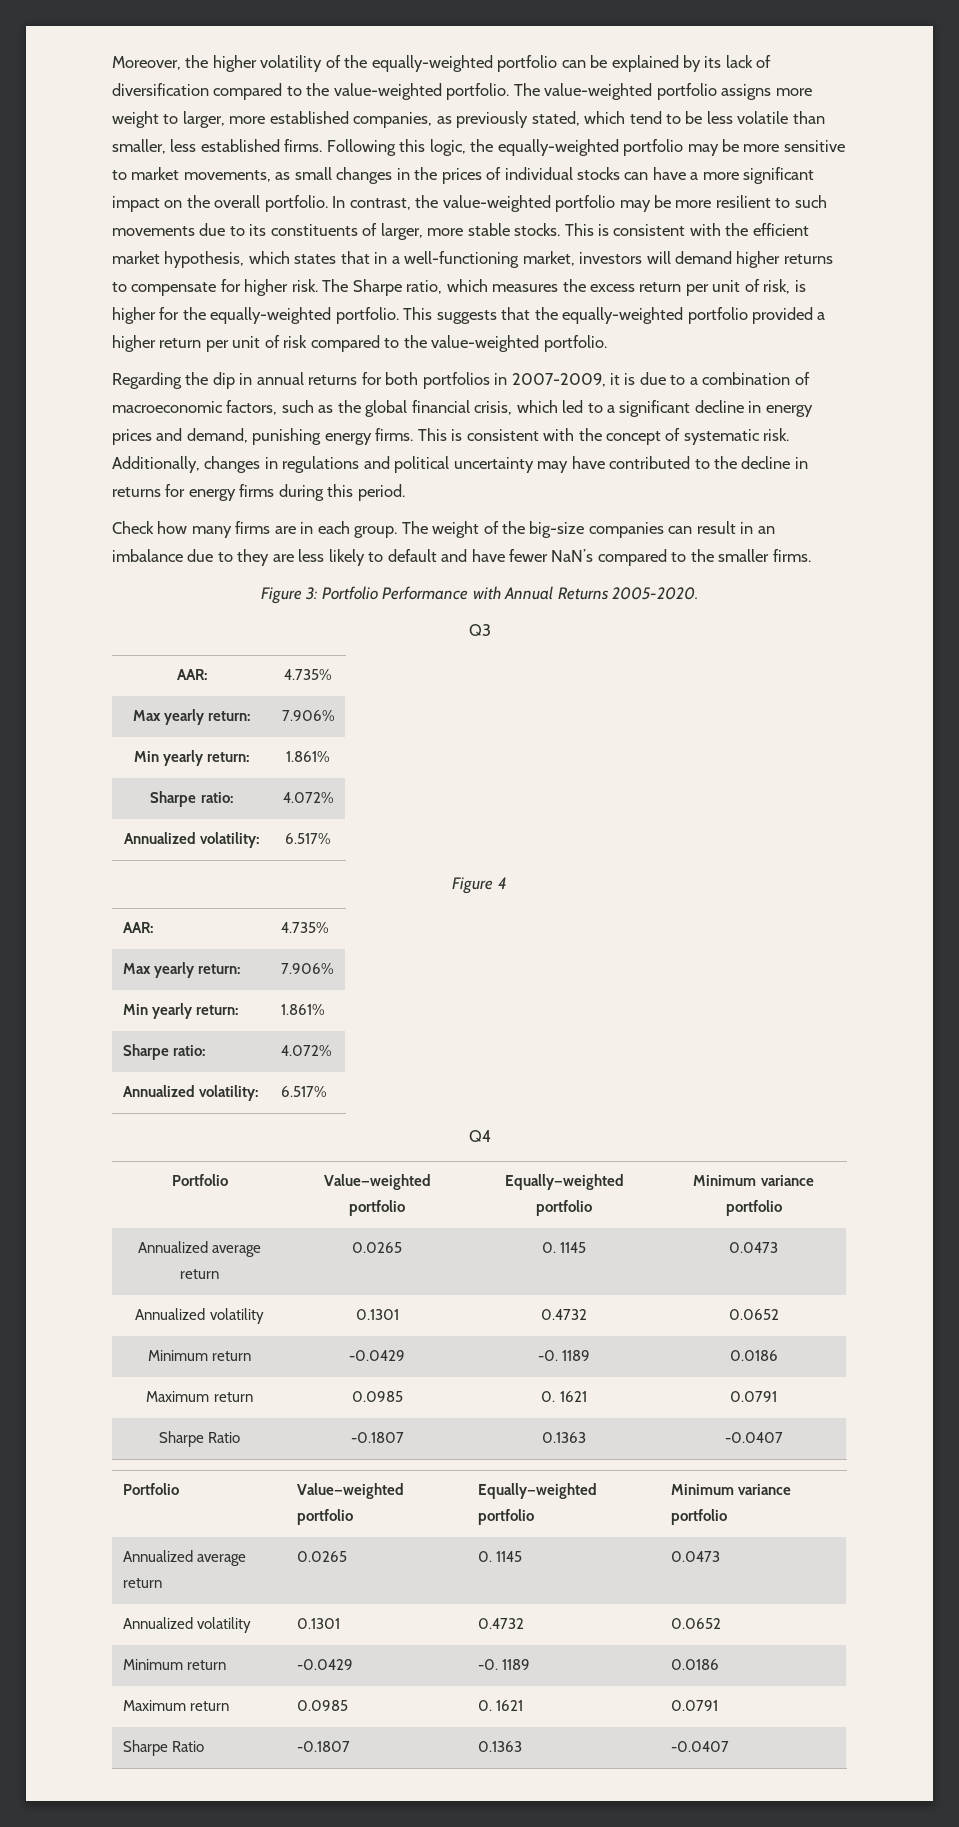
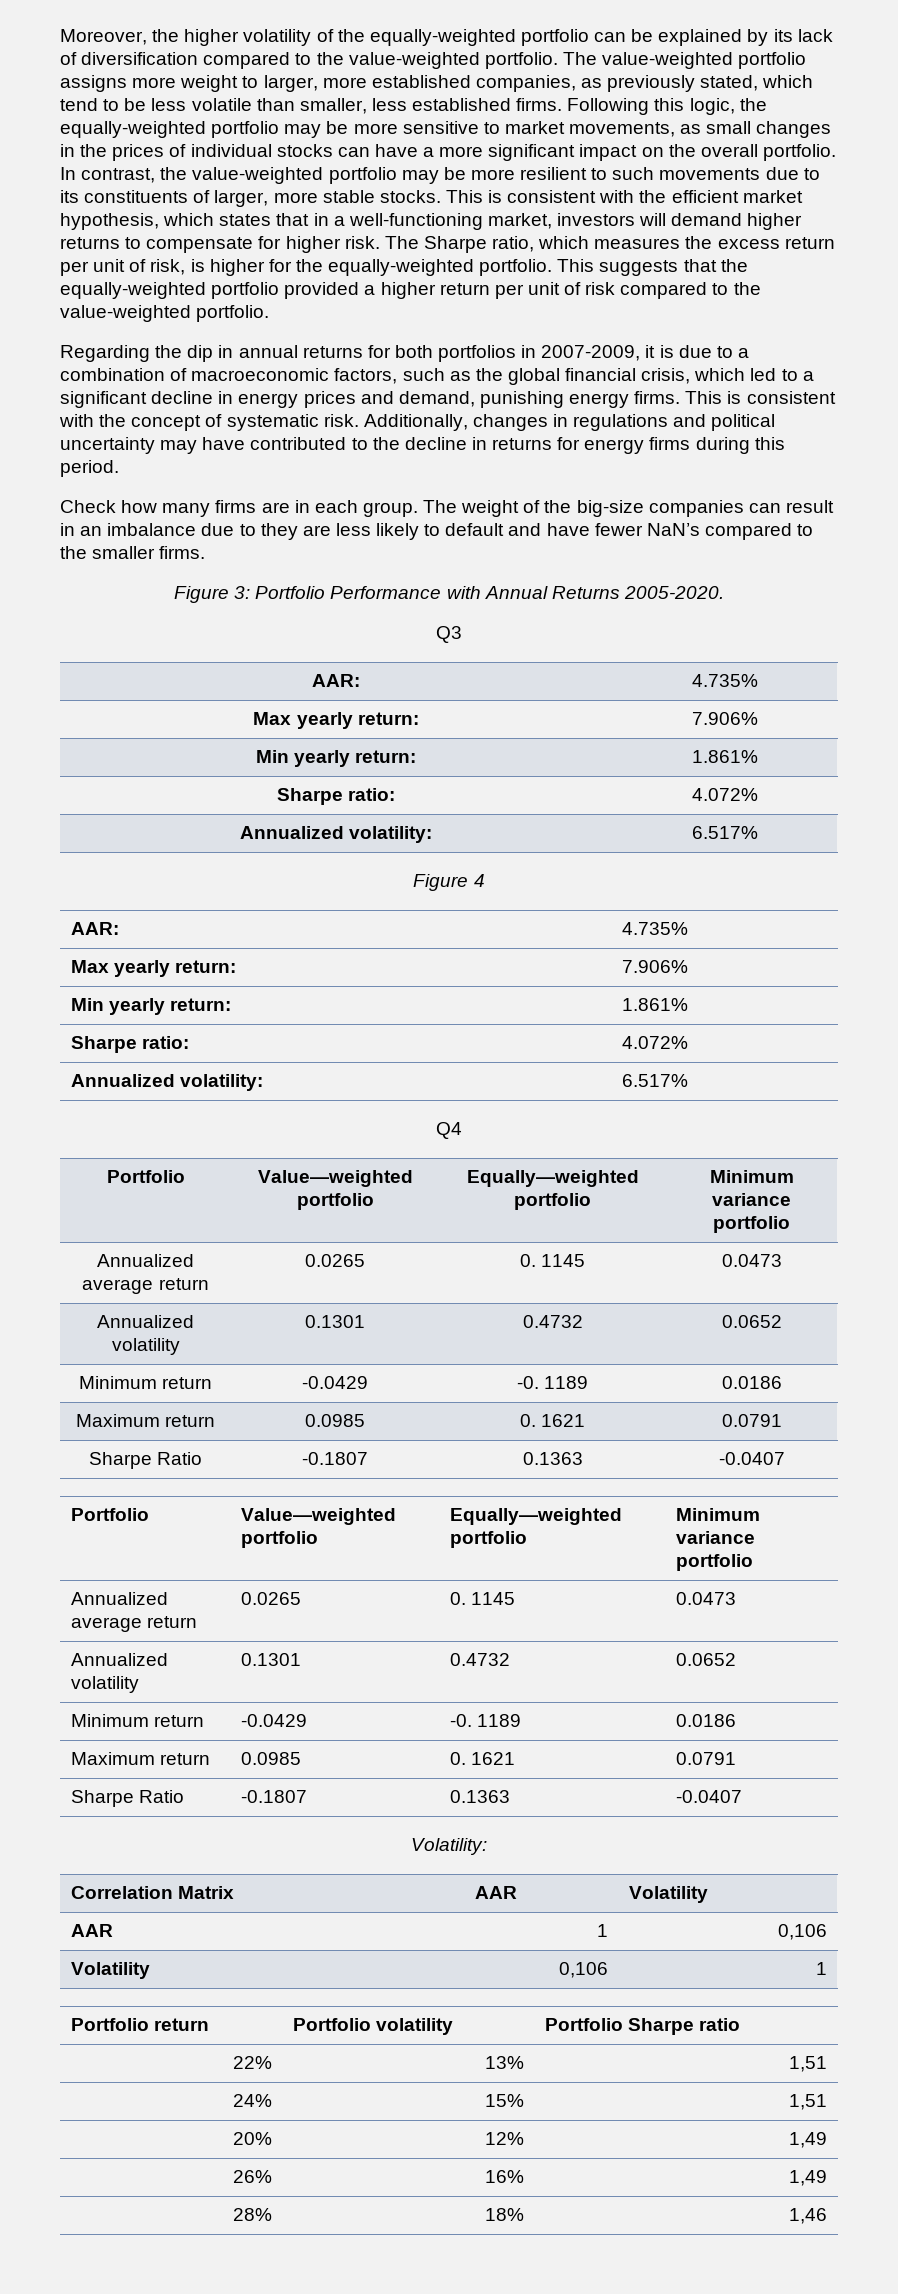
(729, 1746) none -> [411,1838,487,1855] [70,1886,234,1899] [474,1886,517,1899] [628,1886,708,1903] [70,1924,113,1937] [597,1924,609,1937] [778,1924,828,1940] [70,1962,150,1979] [559,1962,609,1978] [816,1962,828,1975] [70,2018,209,2031] [292,2018,453,2035] [544,2018,740,2035] [233,2056,273,2069] [485,2056,525,2069] [789,2056,828,2072] [233,2094,273,2107] [485,2094,525,2107] [789,2094,828,2110] [233,2132,273,2145] [485,2132,525,2145] [789,2132,828,2148] [233,2170,273,2183] [485,2170,525,2183] [789,2170,828,2186] [233,2208,273,2221] [485,2208,525,2221] [789,2208,828,2224] // Volatility: // Correlation Matrix | AAR | Volatility // AAR | 1 | 0,106 // Volatility | 0,106 | 1 // Portfolio return | Portfolio volatility | Portfolio Sharpe ratio // 22% | 13% | 1,51 // 24% | 15% | 1,51 // 20% | 12% | 1,49 // 26% | 16% | 1,49 // 28% | 18% | 1,46

